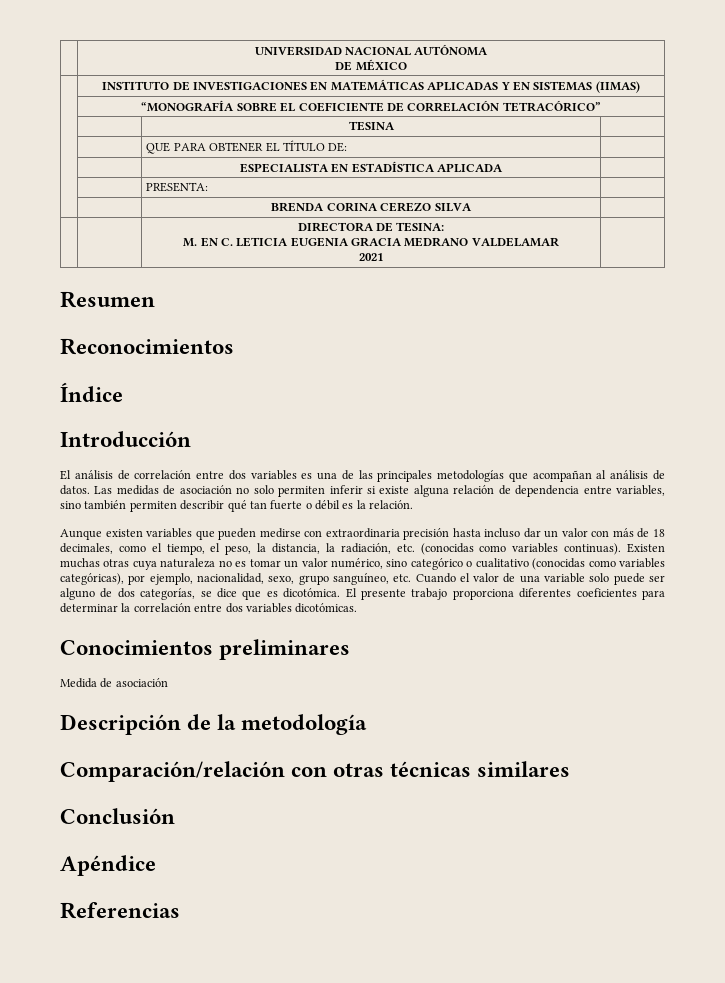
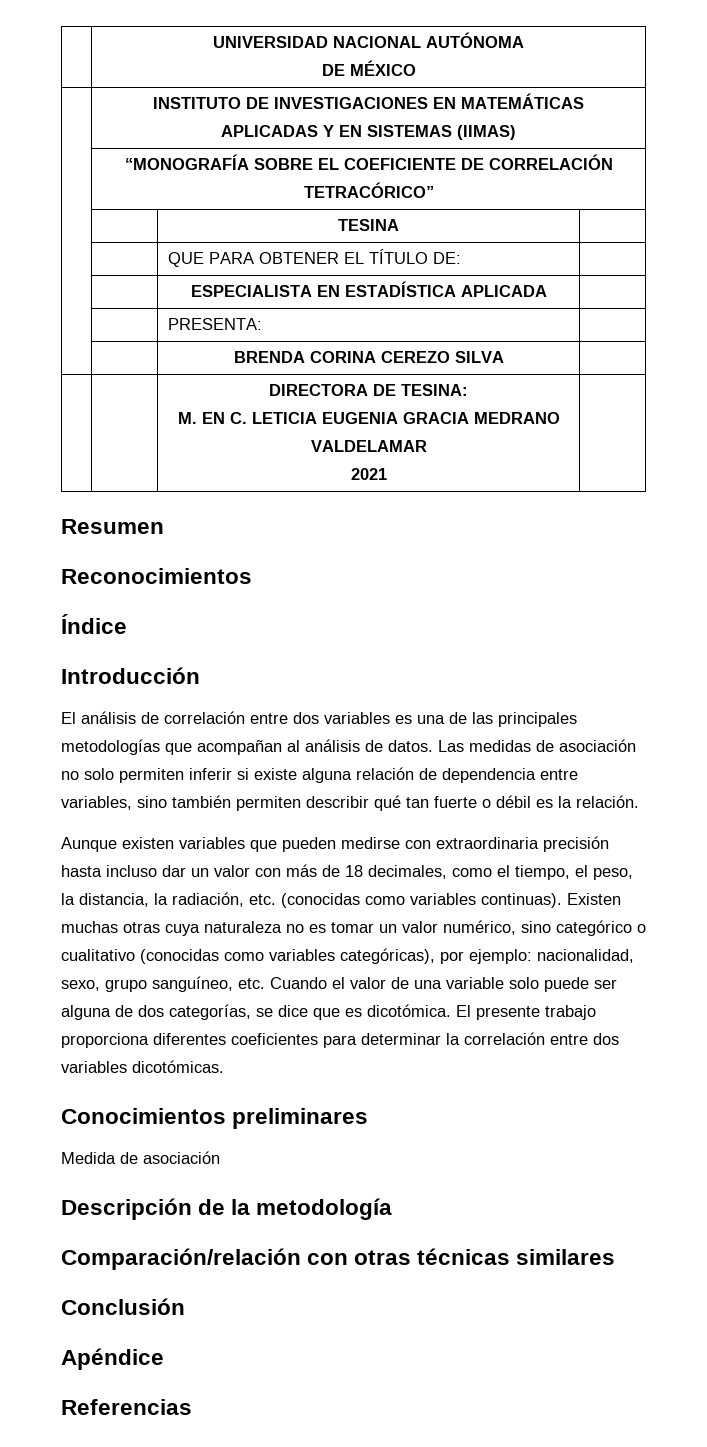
[149,573,193,585] ejemplo, -> [469,949,532,964] ejemplo:
[60,588,95,600] alguno -> [61,1005,111,1020] alguna

